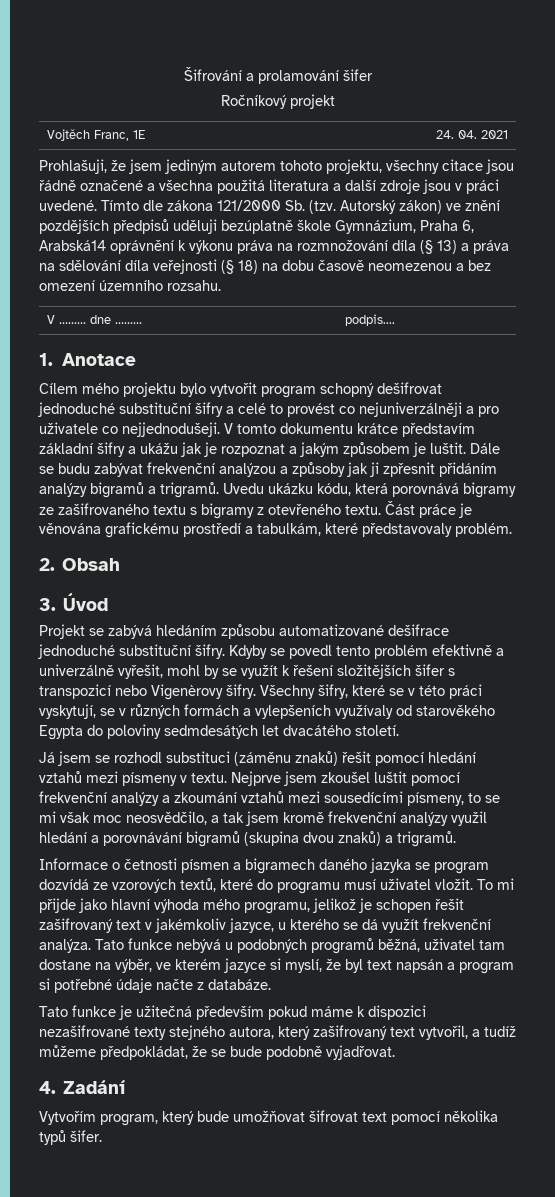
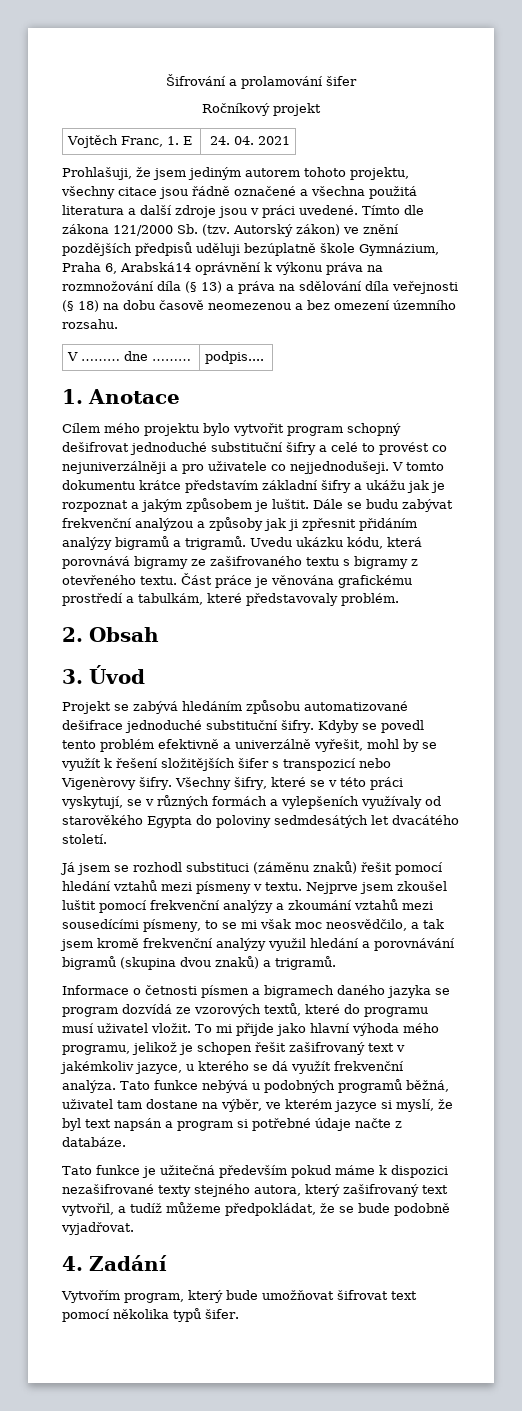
[133,130,146,139] 1E -> [167,136,193,145] 1. E

